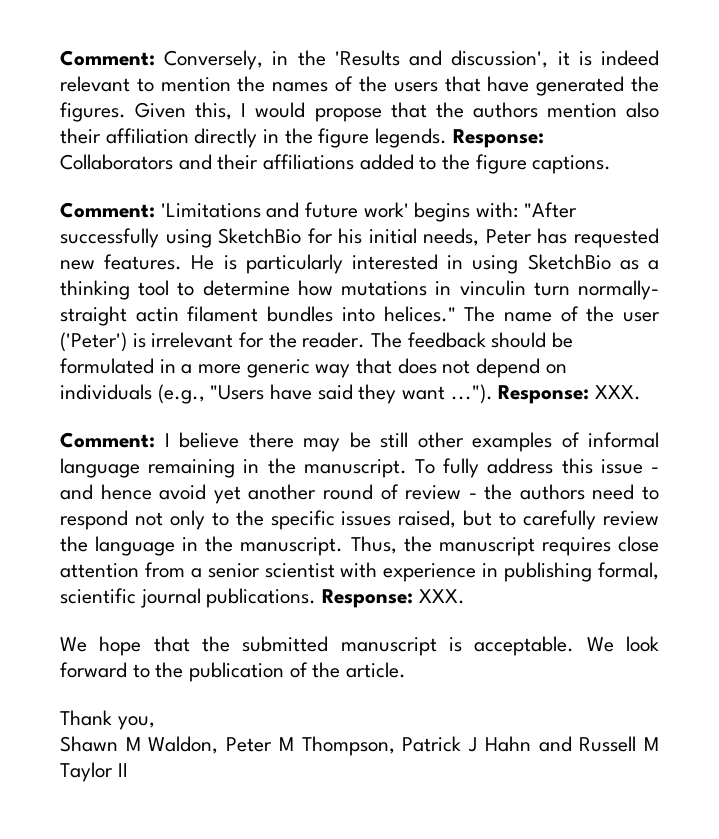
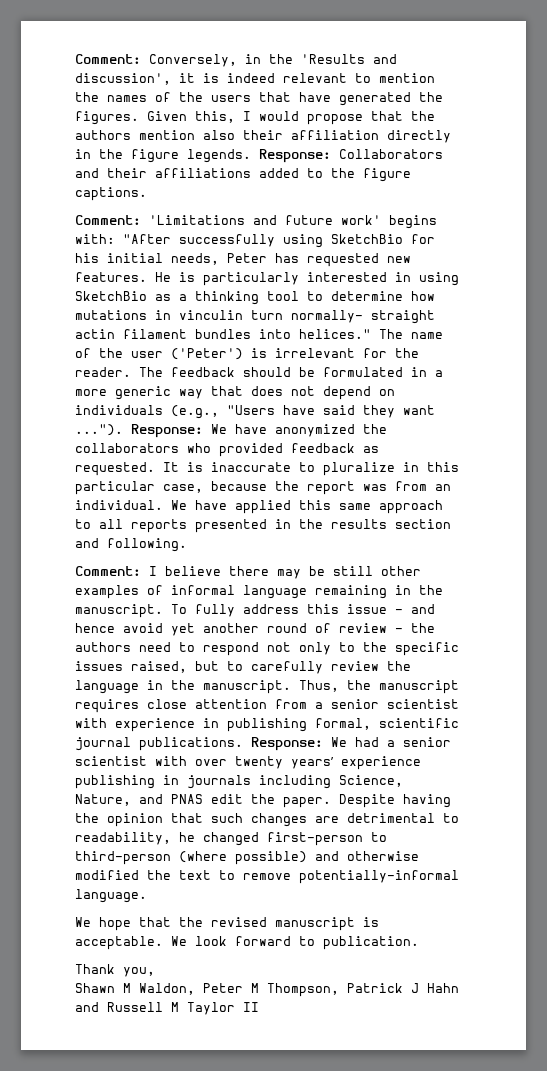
[595,385,642,400] XXX. -> [211,424,387,437] [75,443,379,457] [75,462,459,476] [75,481,451,495] [75,500,443,514] [75,519,451,533] [75,538,187,552] We have anonymized the collaborators who provided feedback as requested. It is inaccurate to pluralize in this particular case, because the report was from an individual. We have applied this same approach to all reports presented in the results section and following.
[418,589,465,604] XXX. -> [331,737,451,747] [75,756,421,770] [75,775,403,789] [75,794,451,808] [75,813,459,827] [75,832,387,846] [75,851,419,865] [75,870,459,884] [75,889,147,903] We had a senior scientist with over twenty years’ experience publishing in journals including Science, Nature, and PNAS edit the paper. Despite having the opinion that such changes are detrimental to readability, he changed first-person to third-person (where possible) and otherwise modified the text to remove potentially-informal language.
[242,636,329,652] submitted -> [211,917,267,927] revised
[155,662,407,682] the publication of the article. -> [323,936,419,950] publication.

